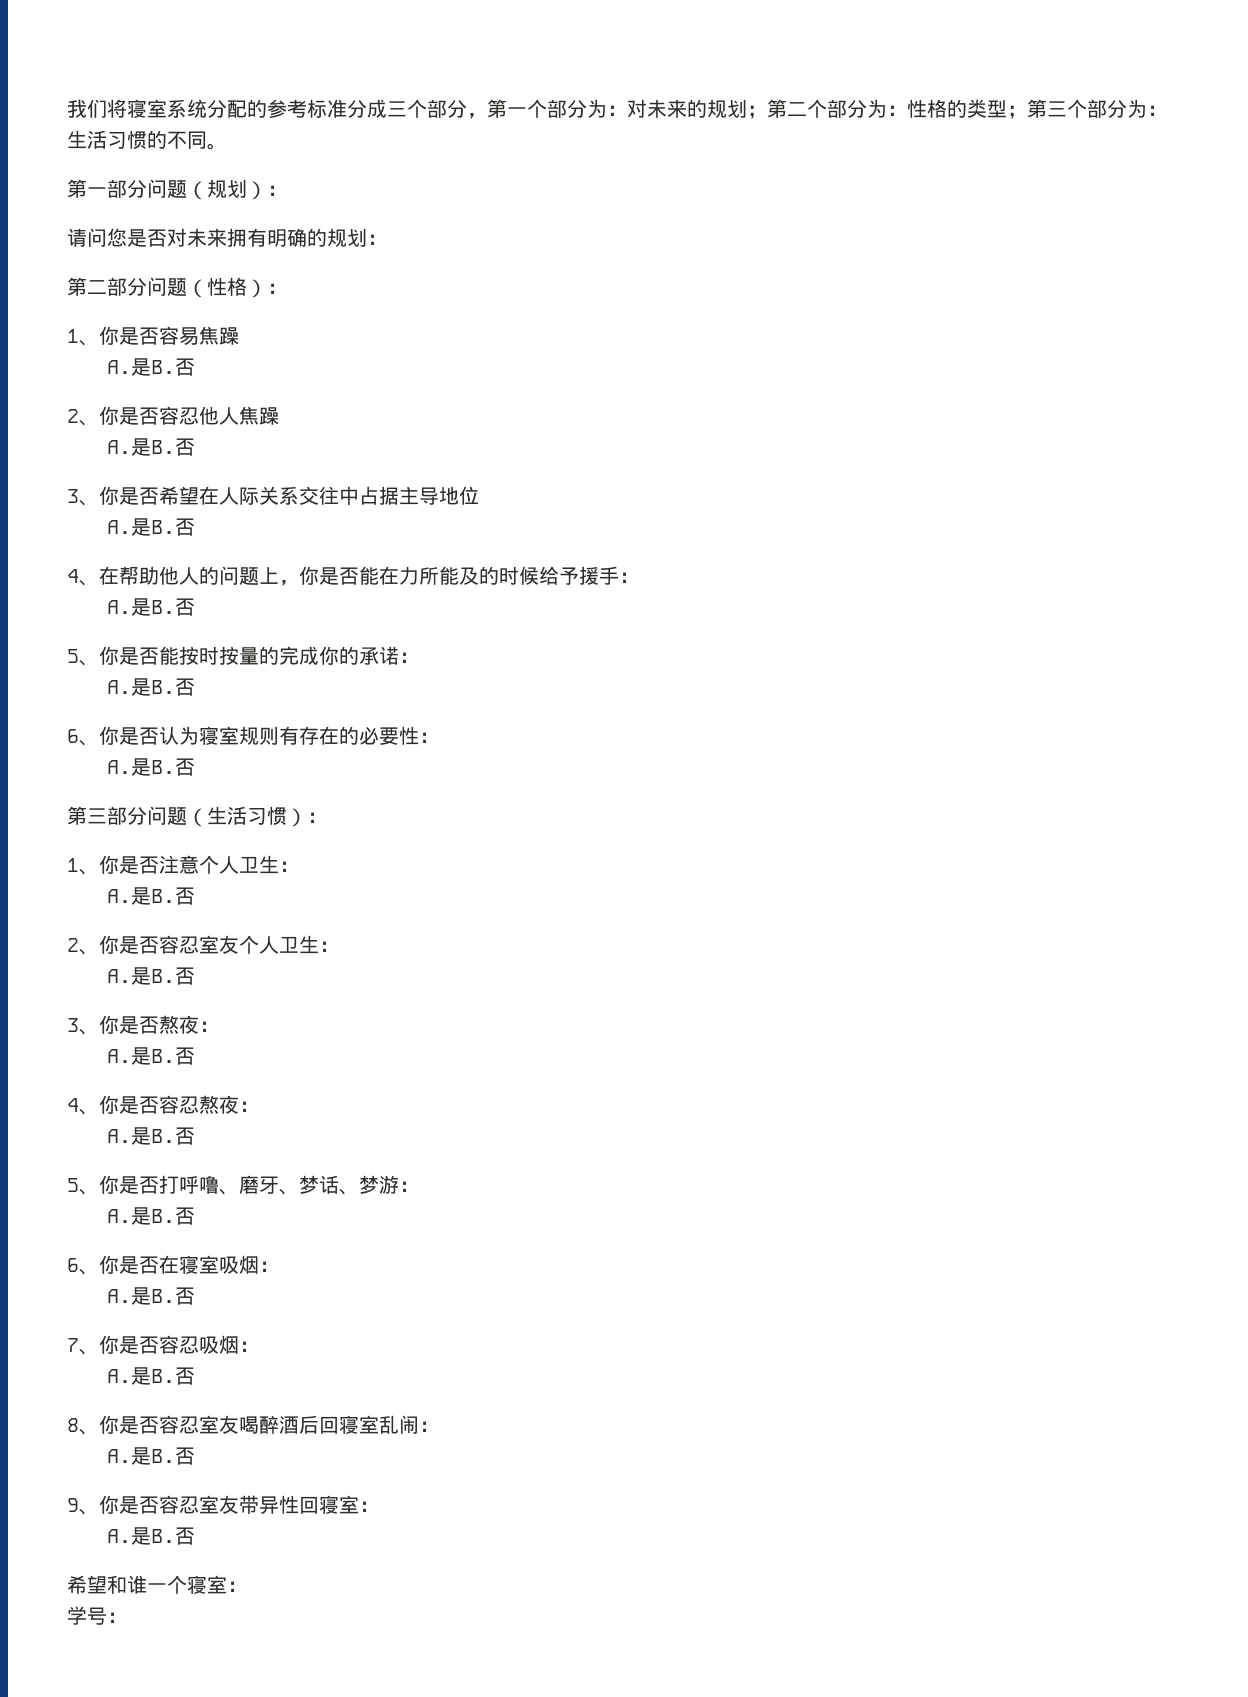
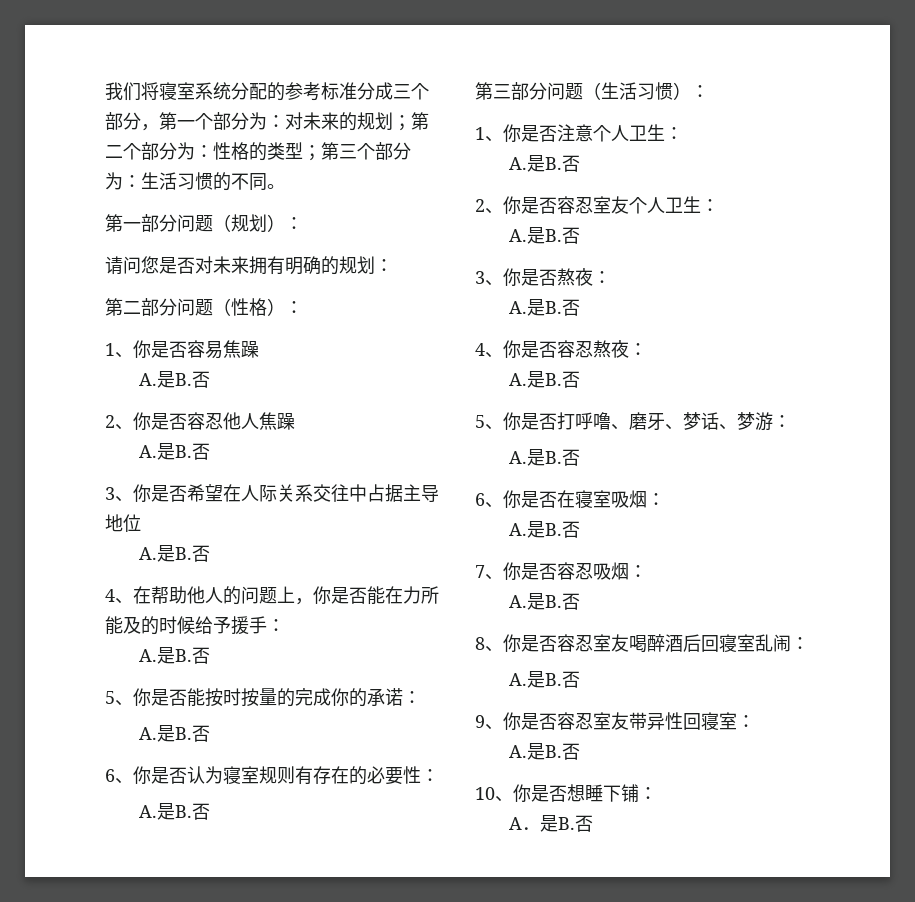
[67,1575,247,1594] [67,1606,127,1625] 希望和谁一个寝室： // 学号： -> [475,784,657,802] [509,815,594,832] 10、你是否想睡下铺： // A．是B.否

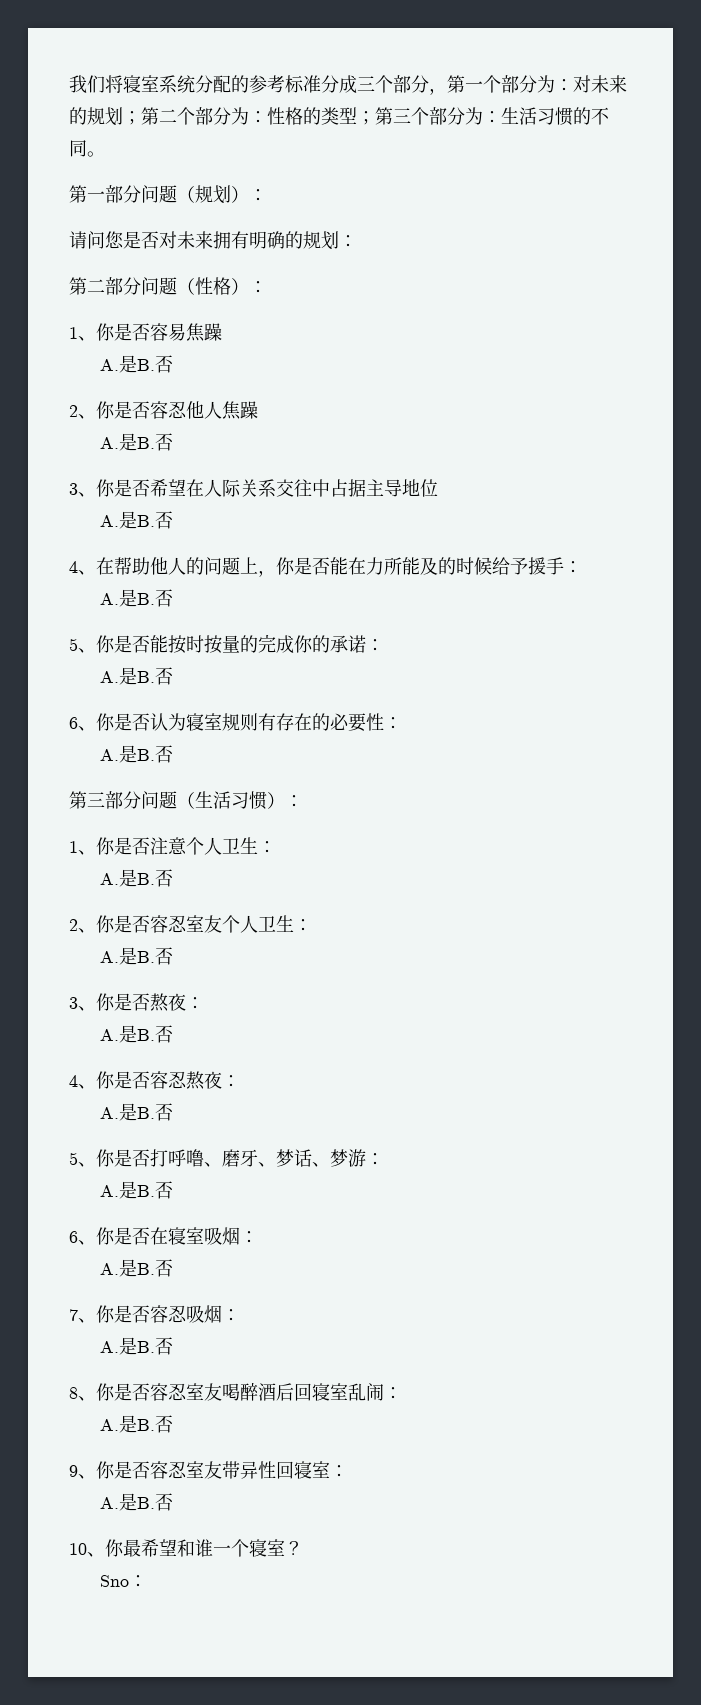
[531,784,657,802] [509,815,594,832] 是否想睡下铺： // A．是B.否 -> [123,1539,303,1557] [100,1575,148,1587] 最希望和谁一个寝室？ // Sno：

